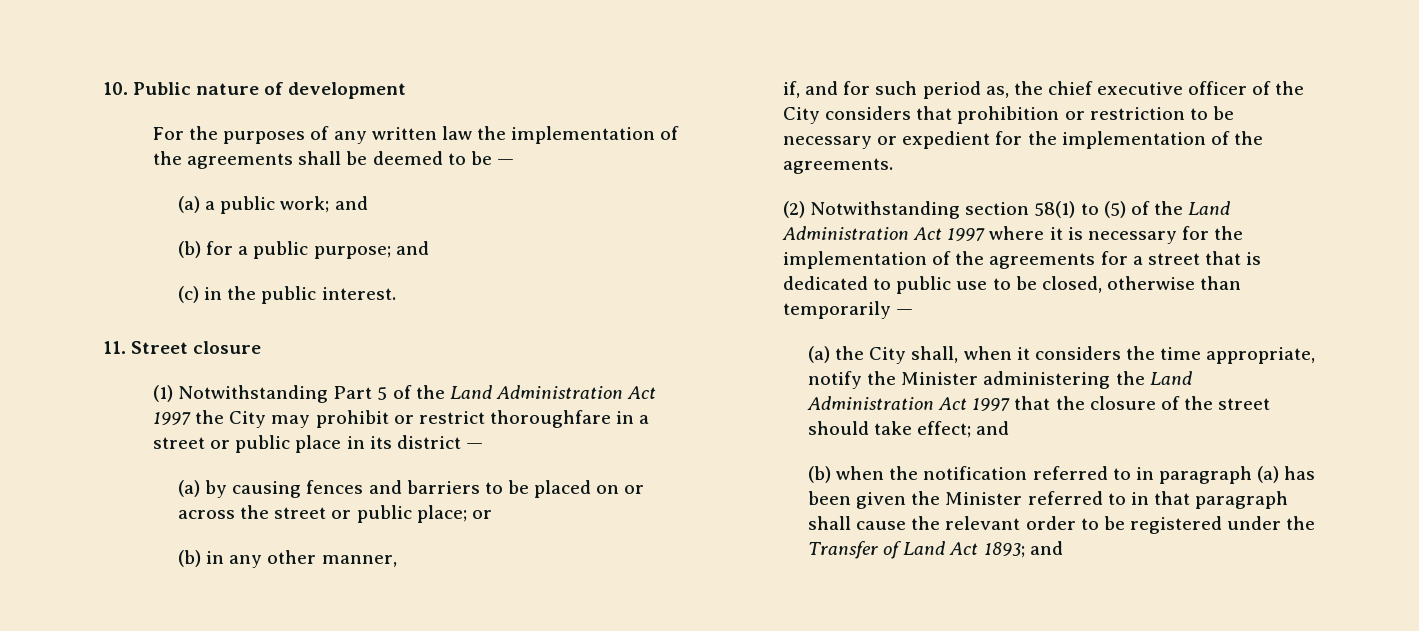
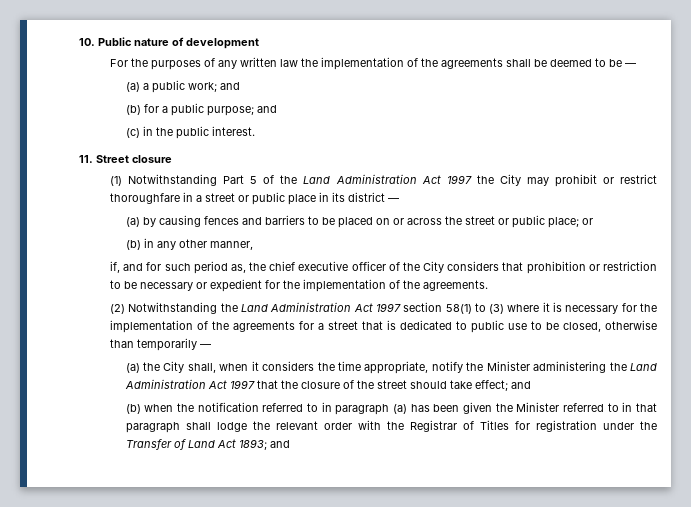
[965,201,1231,218] [782,226,986,241] section 58(1) to (5) of the Land Administration Act 1997 -> [220,302,505,314] the Land Administration Act 1997 section 58(1) to (3)
[856,521,907,530] cause -> [216,422,247,432] lodge
[1080,516,1222,534] to be registered -> [357,420,597,432] with the Registrar of Titles for registration

